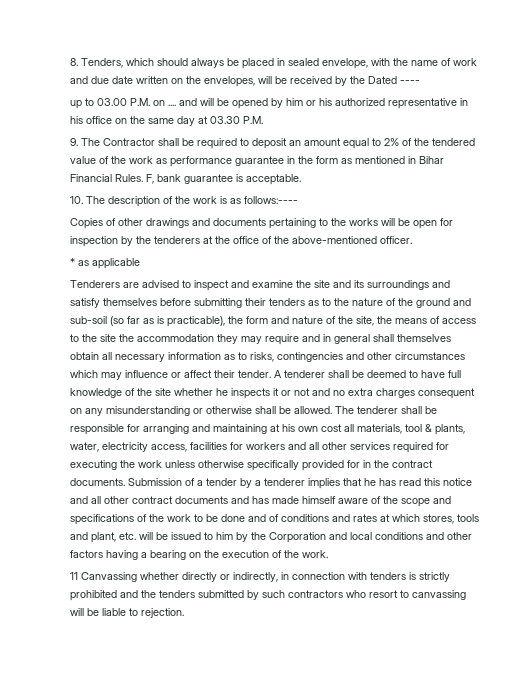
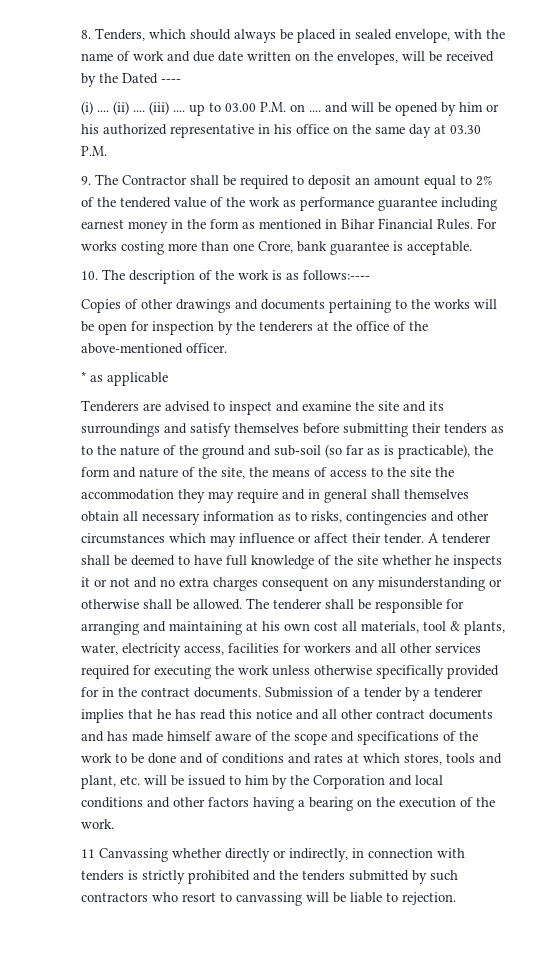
(420, 82) none -> [80,101,185,115] (i) .... (ii) .... (iii) ....
(284, 161) none -> [440,197,497,211] [80,219,168,233] including earnest money
[145,174,154,184] F, -> [476,218,497,229] [80,241,293,255] For works costing more than one Crore,

